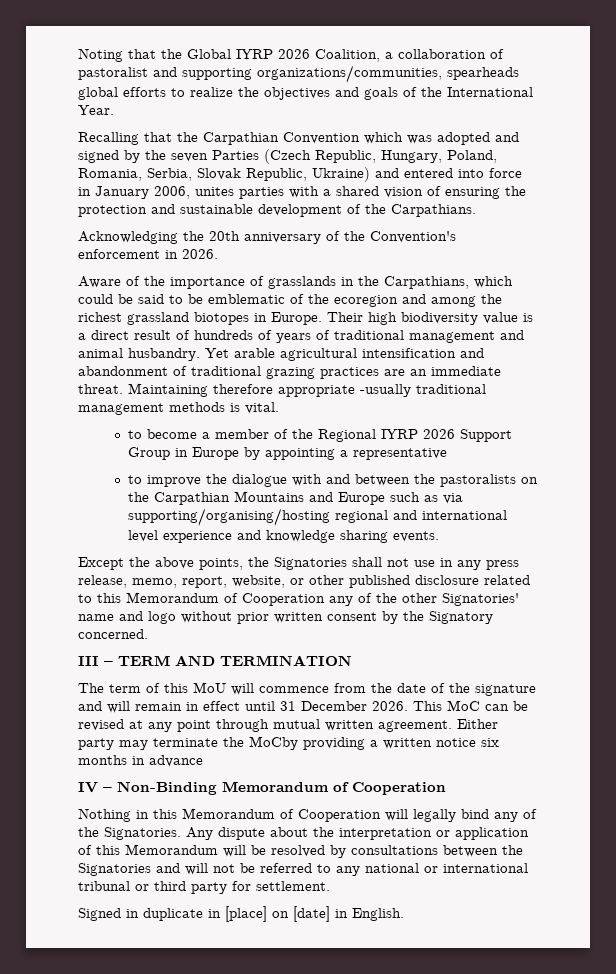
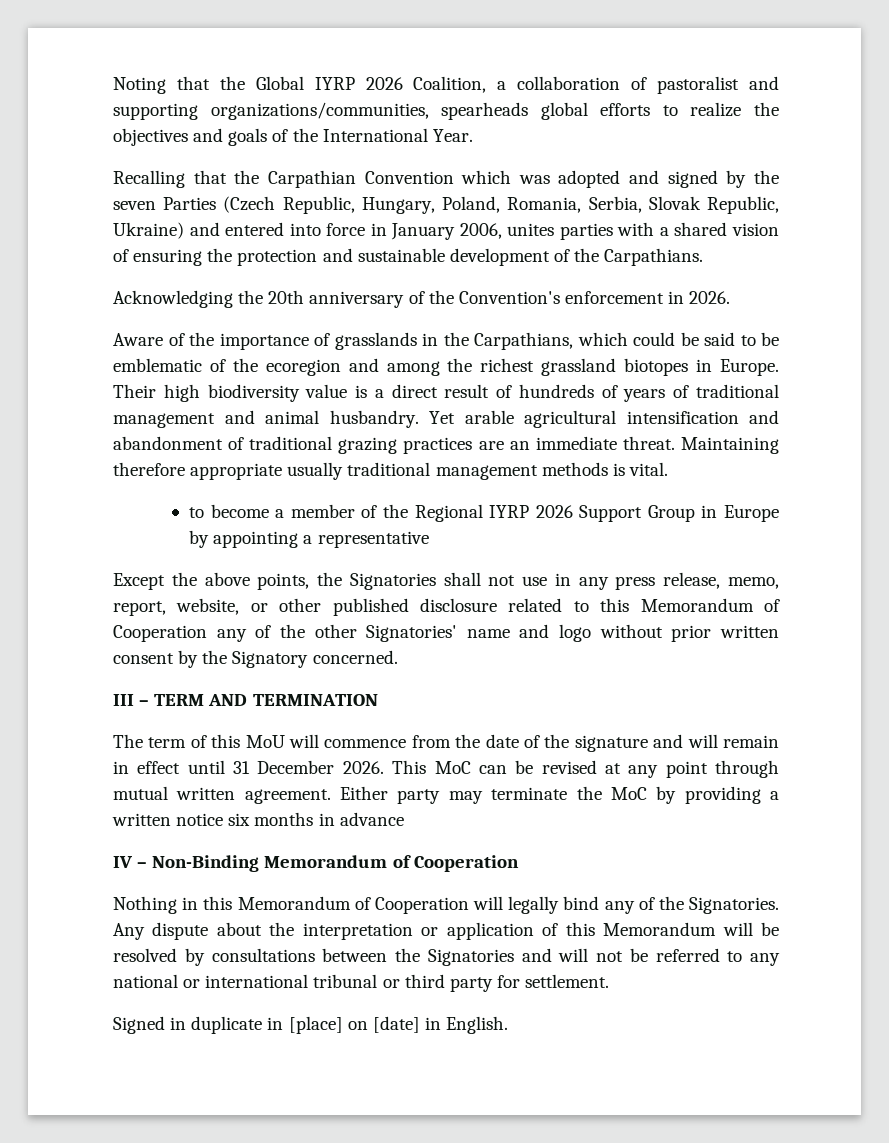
[360,384,411,397] -usually -> [287,462,344,480] usually
[127,474,538,487] [127,491,463,505] [127,508,507,526] [127,530,439,543] // to improve the dialogue with and between the pastoralists on the Carpathian Mountains and Europe such as via supporting/organising/hosting regional and international level experience and knowledge sharing events. -> (429, 539) none
[249,736,298,750] MoCby -> [610,786,677,804] MoC by

